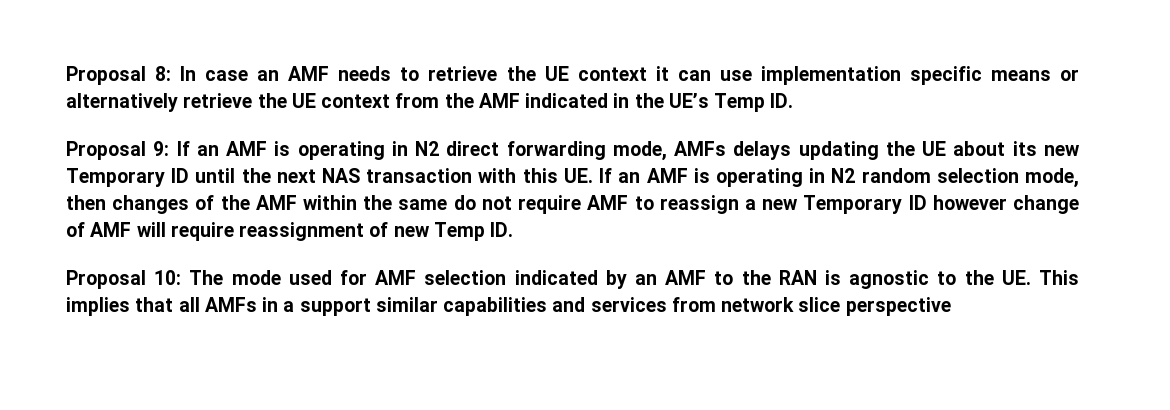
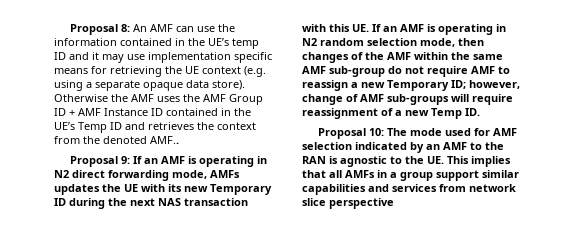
[180,66,1079,85] [66,93,794,112] In case an AMF needs to retrieve the UE context it can use implementation specific means or alternatively retrieve the UE context from the AMF indicated in the UE’s Temp ID. -> [133,24,236,32] [54,38,259,49] [54,52,272,63] [54,66,266,77] [54,80,245,91] [54,94,263,105] [54,108,251,116] [54,122,256,133] [54,136,179,144] An AMF can use the information contained in the UE’s temp ID and it may use implementation specific means for retrieving the UE context (e.g. using a separate opaque data store). Otherwise the AMF uses the AMF Group ID + AMF Instance ID contained in the UE’s Temp ID and retrieves the context from the denoted AMF..
[733,141,1006,160] delays updating the UE about -> [54,184,165,195] updates the UE with
[195,168,236,183] until -> [69,198,105,209] during
(448, 204) none -> [302,66,385,77] AMF sub-group
[908,195,1007,210] ID however -> [451,80,520,89] ID; however,
(132, 229) none -> [387,94,449,105] sub-groups
(389, 229) none -> [395,110,402,116] a
(295, 306) none -> [400,172,433,181] group

